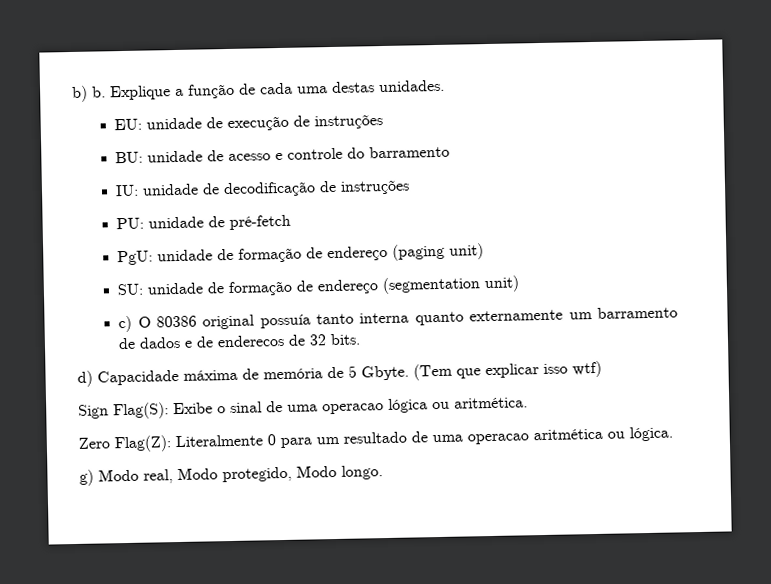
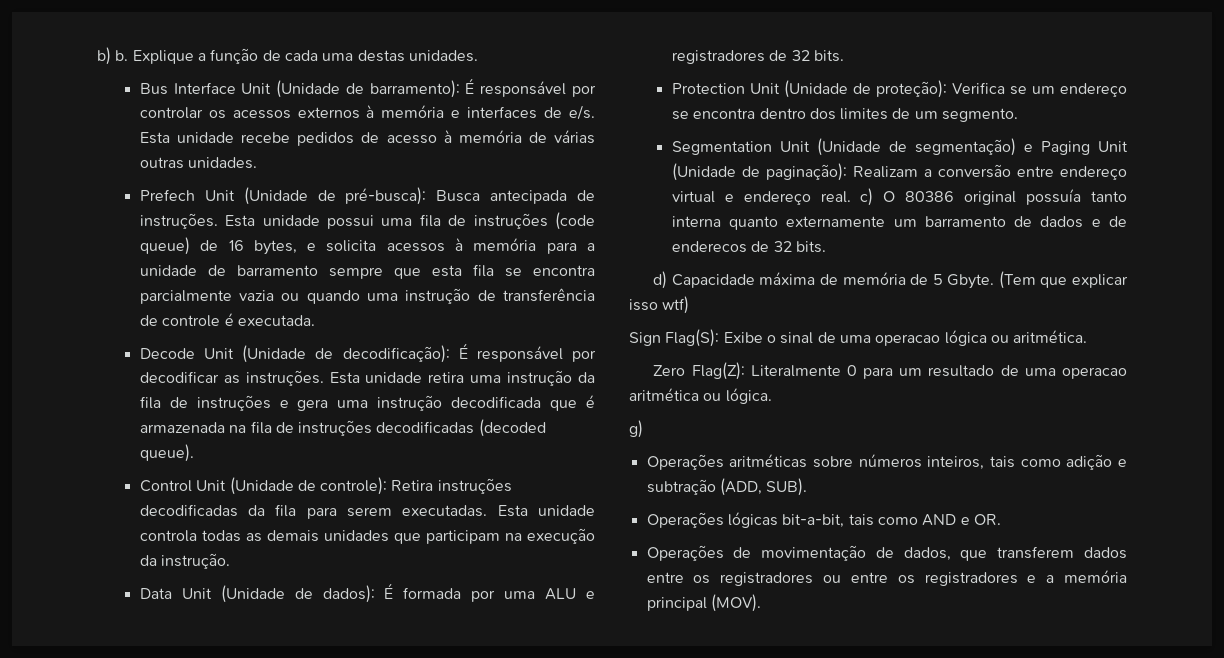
[114,114,384,131] [115,145,451,164] [115,179,411,198] [116,214,292,230] [117,243,485,266] [117,275,521,297] EU: unidade de execução de instruções // BU: unidade de acesso e controle do barramento // IU: unidade de decodificação de instruções // PU: unidade de pré-fetch // PgU: unidade de formação de endereço (paging unit) // SU: unidade de formação de endereço (segmentation unit) // -> [139,78,596,98] [139,105,595,120] [139,130,595,146] [139,157,258,169] [139,187,595,205] [139,212,595,230] [139,237,596,255] [139,264,595,279] [139,288,595,304] [139,313,315,327] [139,343,596,363] [139,370,595,386] [139,395,595,411] [139,419,546,437] [139,444,194,462] [139,477,512,495] [139,504,595,519] [139,528,595,544] [139,553,231,569] [139,583,595,603] [671,50,844,64] [671,80,1127,98] [671,108,1019,122] [671,138,1128,156] [671,163,1127,181] [671,191,851,205] Bus Interface Unit (Unidade de barramento): É responsável por controlar os acessos externos à memória e interfaces de e/s. Esta unidade recebe pedidos de acesso à memória de várias outras unidades. // Prefech Unit (Unidade de pré-busca): Busca antecipada de instruções. Esta unidade possui uma fila de instruções (code queue) de 16 bytes, e solicita acessos à memória para a unidade de barramento sempre que esta fila se encontra parcialmente vazia ou quando uma instrução de transferência de controle é executada. // Decode Unit (Unidade de decodificação): É responsável por decodificar as instruções. Esta unidade retira uma instrução da fila de instruções e gera uma instrução decodificada que é armazenada na fila de instruções decodificadas (decoded queue). // Control Unit (Unidade de controle): Retira instruções decodificadas da fila para serem executadas. Esta unidade controla todas as demais unidades que participam na execução da instrução. // Data Unit (Unidade de dados): É formada por uma ALU e registradores de 32 bits. // Protection Unit (Unidade de proteção): Verifica se um endereço se encontra dentro dos limites de um segmento. // Segmentation Unit (Unidade de segmentação) e Paging Unit (Unidade de paginação): Realizam a conversão entre endereço virtual e endereço real.
[98,464,383,484] Modo real, Modo protegido, Modo longo. -> [646,454,1127,470] [646,478,808,496] [646,512,1001,528] [646,545,1127,561] [646,570,1127,586] [646,594,761,612] // Operações aritméticas sobre números inteiros, tais como adição e subtração (ADD, SUB). // Operações lógicas bit-a-bit, tais como AND e OR. // Operações de movimentação de dados, que transferem dados entre os registradores ou entre os registradores e a memória principal (MOV).

